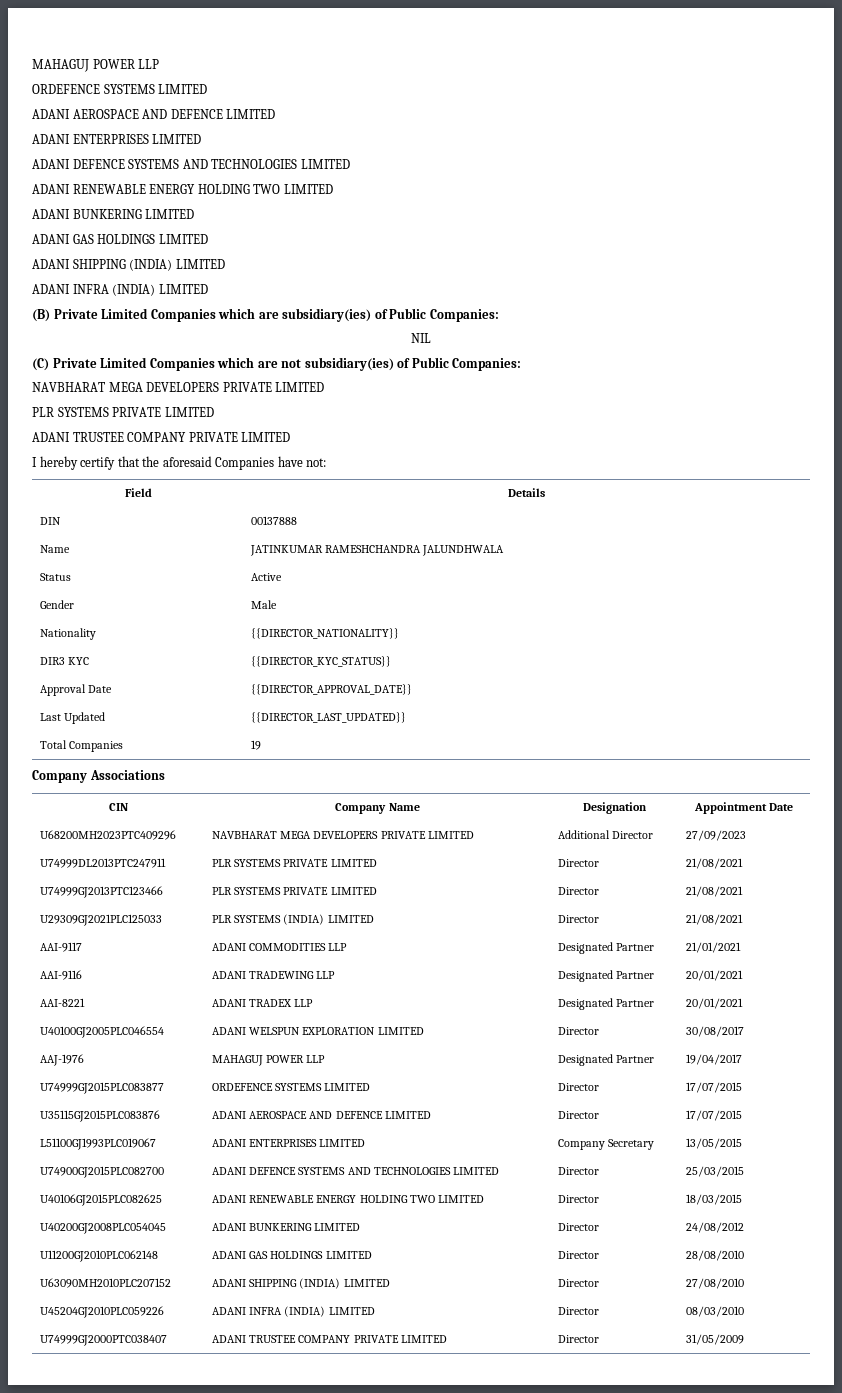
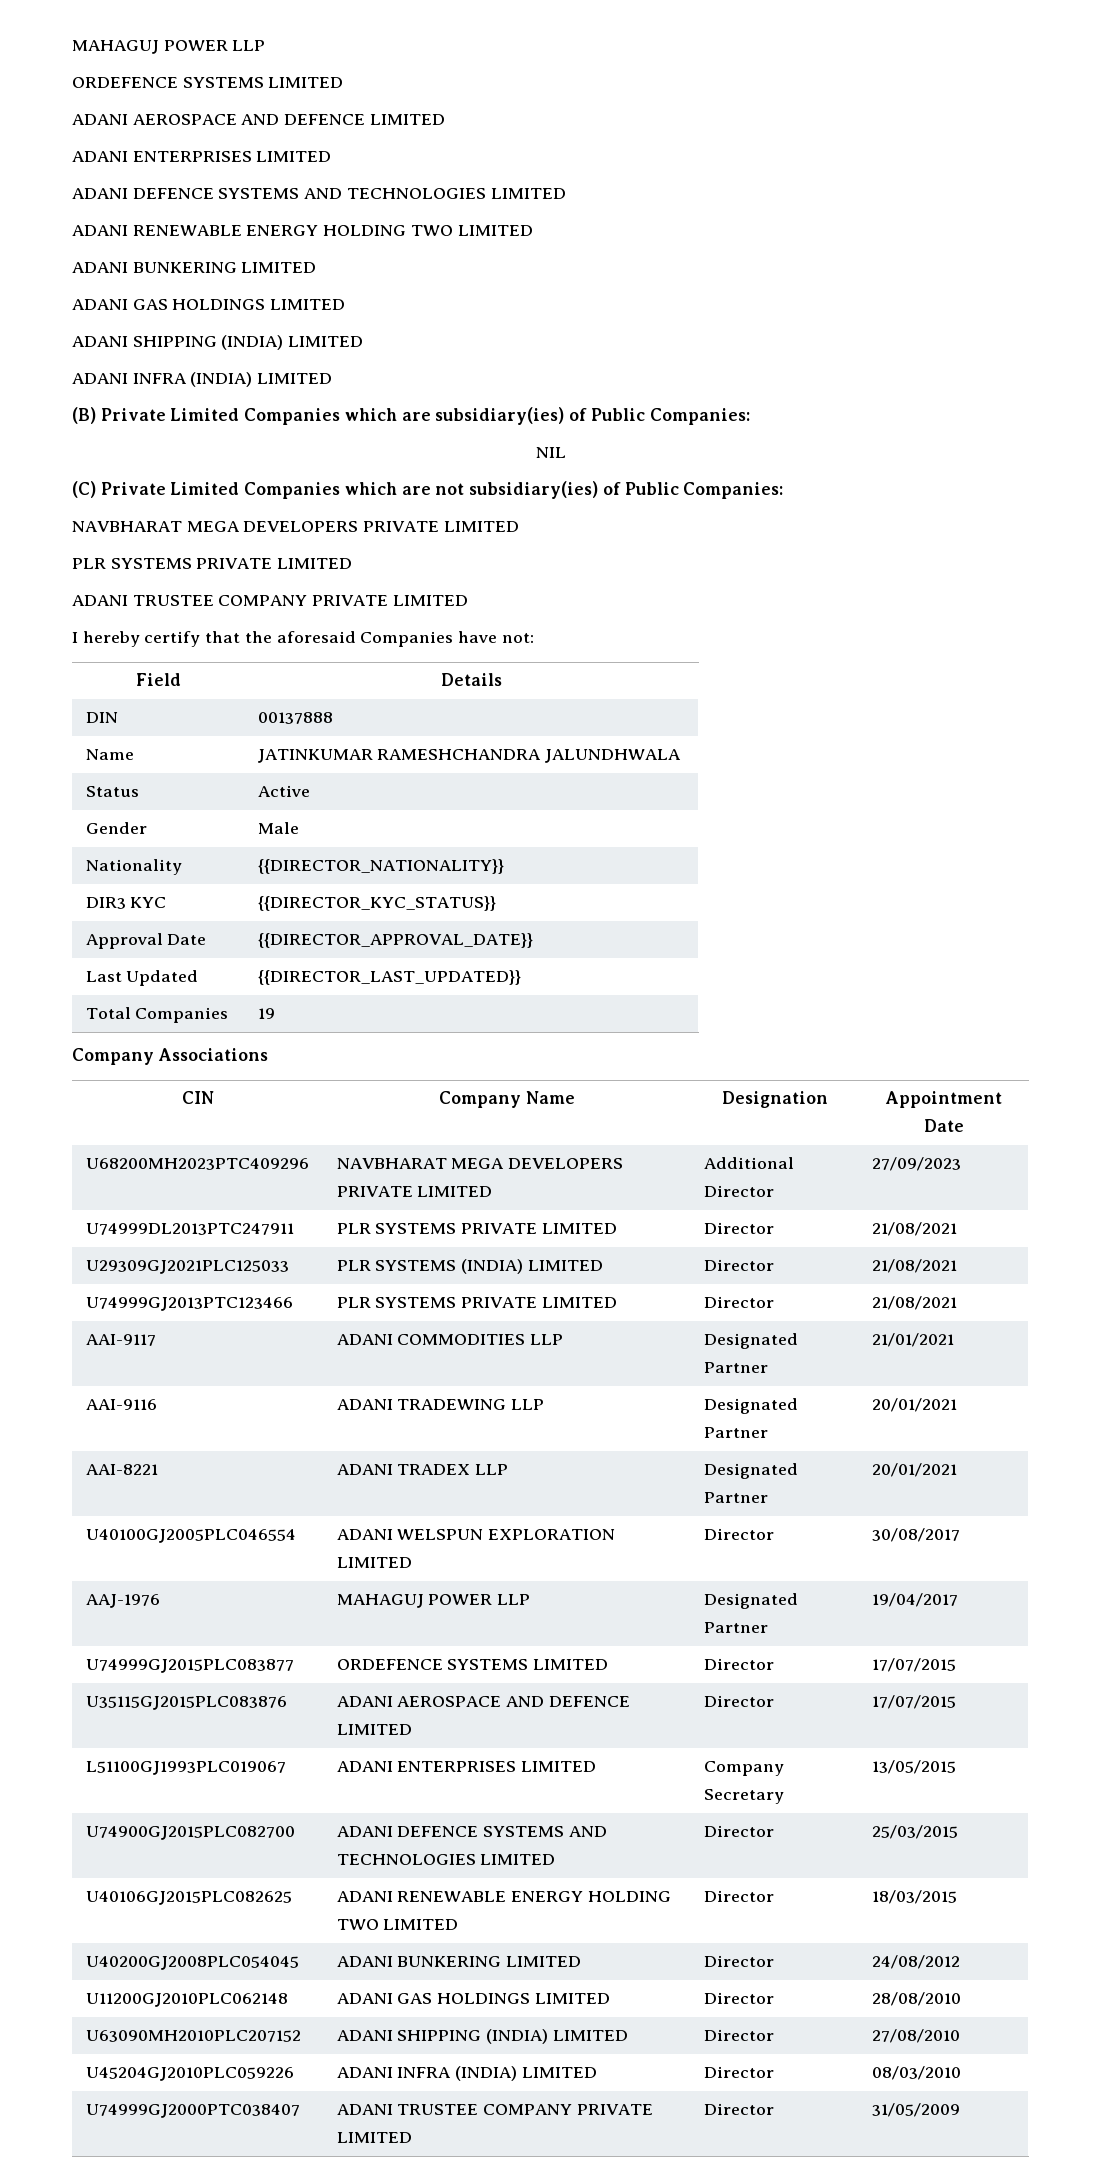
[40,886,164,898] [212,887,377,895] [558,887,600,895] [686,886,744,897] [40,914,163,926] [212,914,325,925] U74999GJ2013PTC123466 | PLR SYSTEMS PRIVATE LIMITED | Director | 21/08/2021 // U29309GJ2021PLC125033 | PLR SYSTEMS (INDIA) -> [85,1260,289,1274] [336,1259,603,1274] [703,1259,774,1271] [871,1259,957,1273] [85,1297,293,1311] [336,1297,538,1308] U29309GJ2021PLC125033 | PLR SYSTEMS (INDIA) LIMITED | Director | 21/08/2021 // U74999GJ2013PTC123466 | PLR SYSTEMS PRIVATE

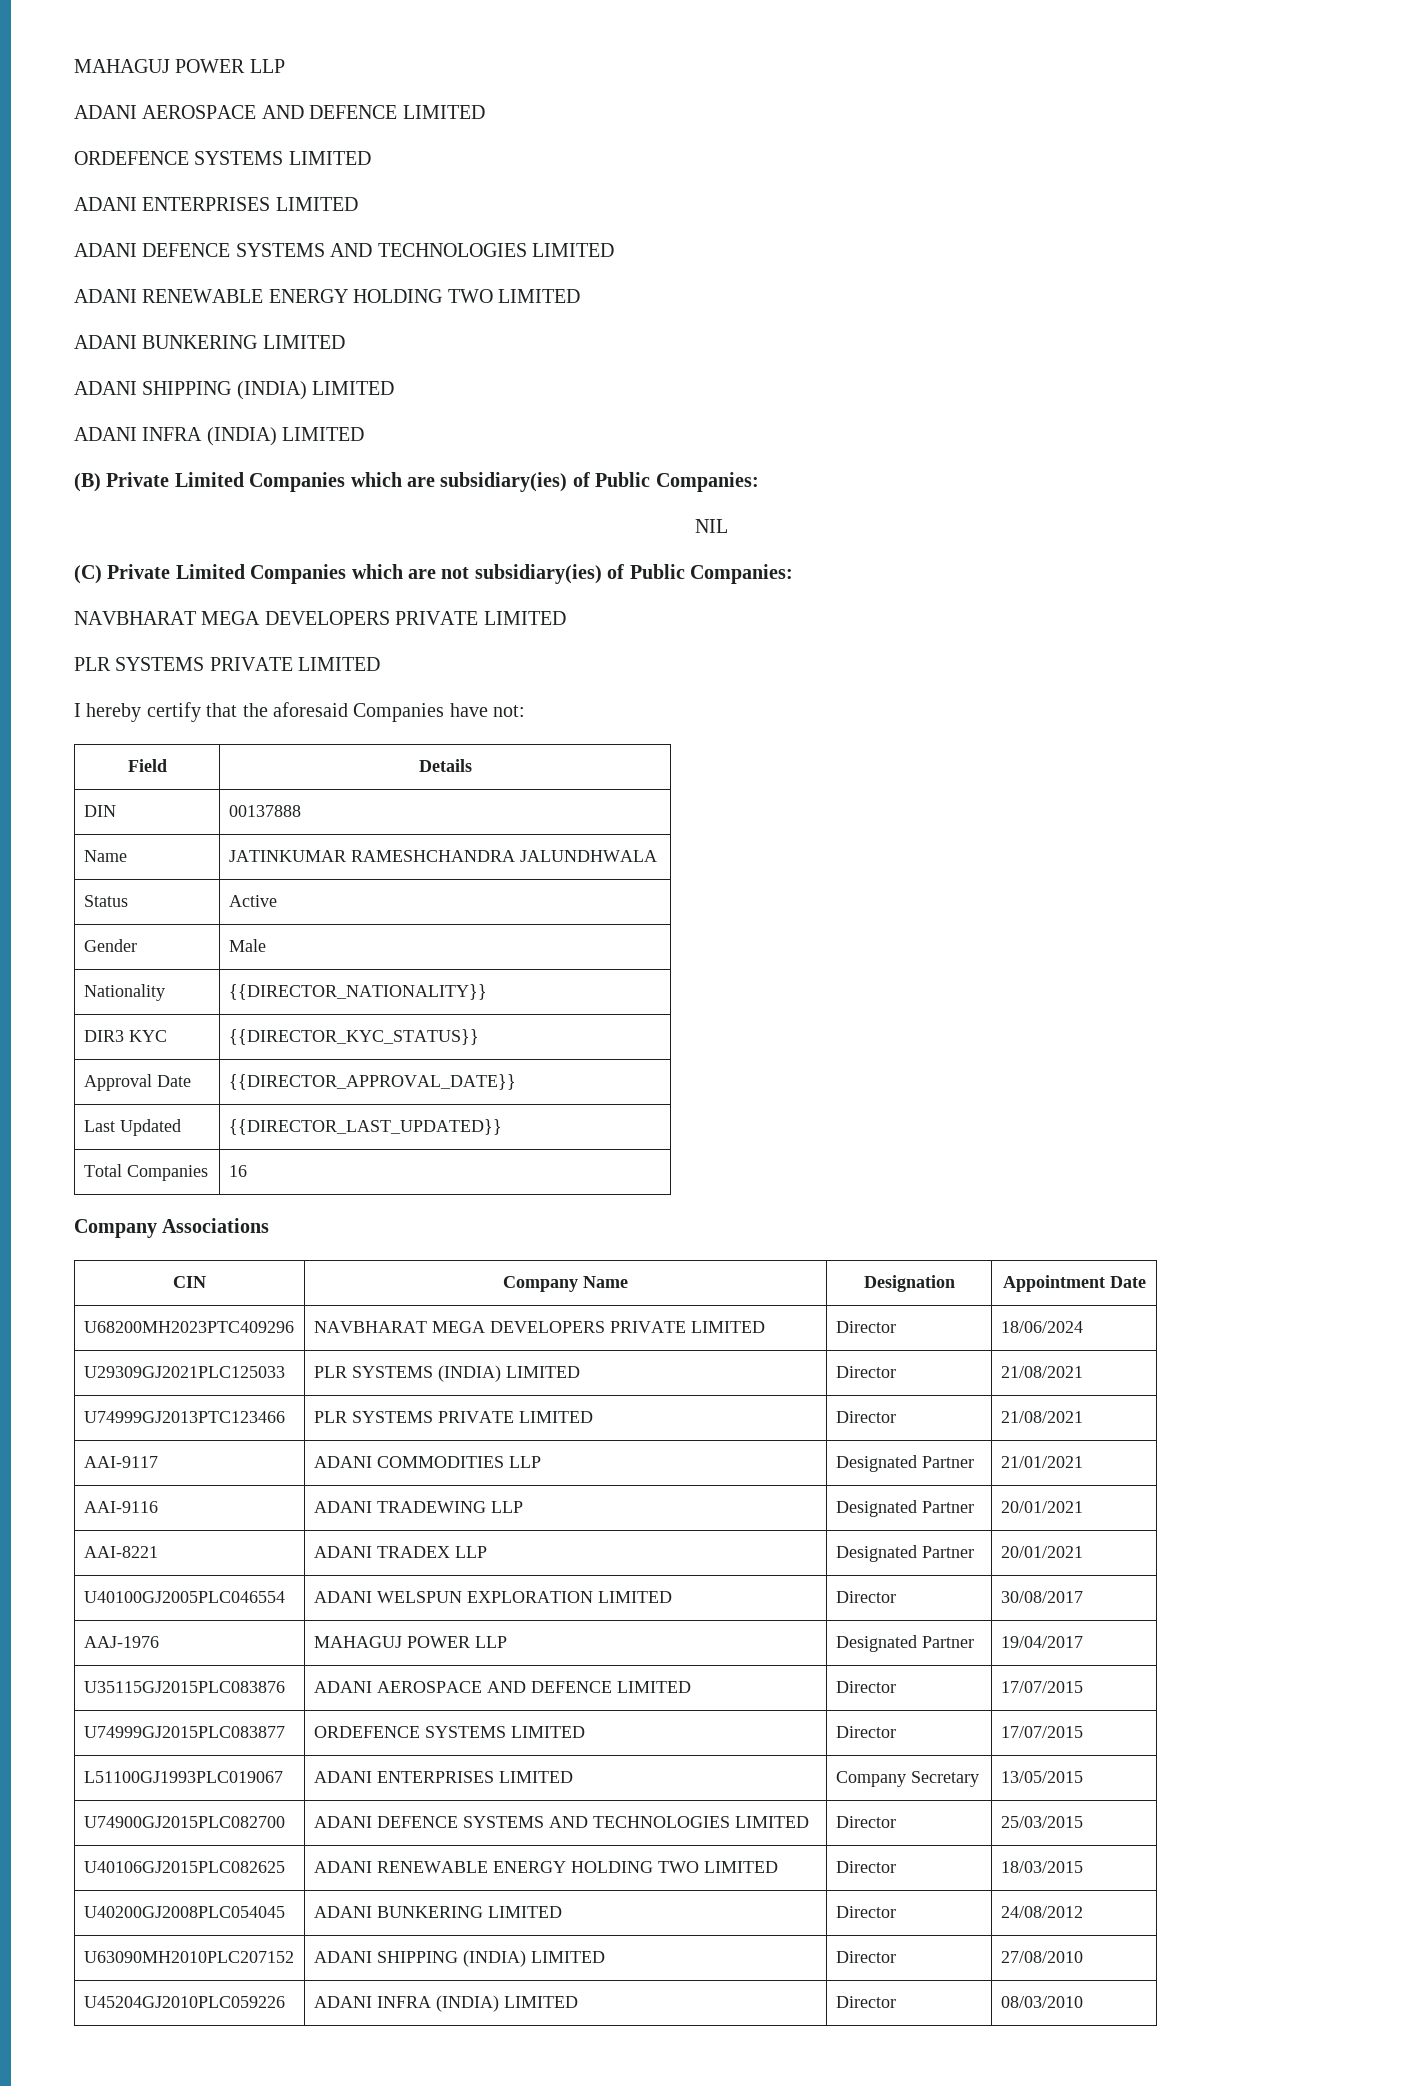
[72,40,266,54] [72,77,344,88] [72,114,445,125] MAHAGUJ POWER LLP // ORDEFENCE SYSTEMS LIMITED // ADANI AEROSPACE AND DEFENCE LIMITED -> [74,59,285,73] [74,105,485,119] [74,151,371,165] MAHAGUJ POWER LLP // ADANI AEROSPACE AND DEFENCE LIMITED // ORDEFENCE SYSTEMS LIMITED
[72,299,346,310] // ADANI GAS HOLDINGS LIMITED -> (345, 342) none
[72,595,468,606] // ADANI TRUSTEE COMPANY PRIVATE LIMITED -> (381, 664) none
[257,1008,275,1019] 19 -> [228,1165,247,1177] 16
[703,1157,794,1169] [703,1185,774,1197] [871,1157,961,1171] [85,1223,294,1235] [336,1223,617,1234] [703,1222,774,1234] [871,1222,957,1236] Additional Director | 27/09/2023 // U74999DL2013PTC247911 | PLR SYSTEMS PRIVATE LIMITED | Director | 21/08/2021 -> [835,1321,896,1333] [1000,1321,1083,1333] Director | 18/06/2024
[85,1659,294,1673] [336,1659,609,1670] [703,1658,774,1670] [871,1658,956,1672] [85,1696,287,1710] [336,1696,630,1707] U74999GJ2015PLC083877 | ORDEFENCE SYSTEMS LIMITED | Director | 17/07/2015 // U35115GJ2015PLC083876 | ADANI AEROSPACE AND DEFENCE -> [83,1681,285,1693] [313,1681,691,1693] [835,1681,896,1693] [1000,1681,1083,1693] [83,1726,285,1738] [313,1726,506,1738] U35115GJ2015PLC083876 | ADANI AEROSPACE AND DEFENCE LIMITED | Director | 17/07/2015 // U74999GJ2015PLC083877 | ORDEFENCE SYSTEMS
[85,1993,288,2007] [336,1993,610,2004] [703,1992,774,2004] [871,1992,961,2006] // U11200GJ2010PLC062148 | ADANI GAS HOLDINGS LIMITED | Director | 28/08/2010 -> (1083, 1912) none
[85,2104,300,2118] [336,2104,653,2115] [336,2132,412,2143] [703,2103,774,2115] [871,2103,960,2117] // U74999GJ2000PTC038407 | ADANI TRUSTEE COMPANY PRIVATE LIMITED | Director | 31/05/2009 -> (1083, 2002) none

